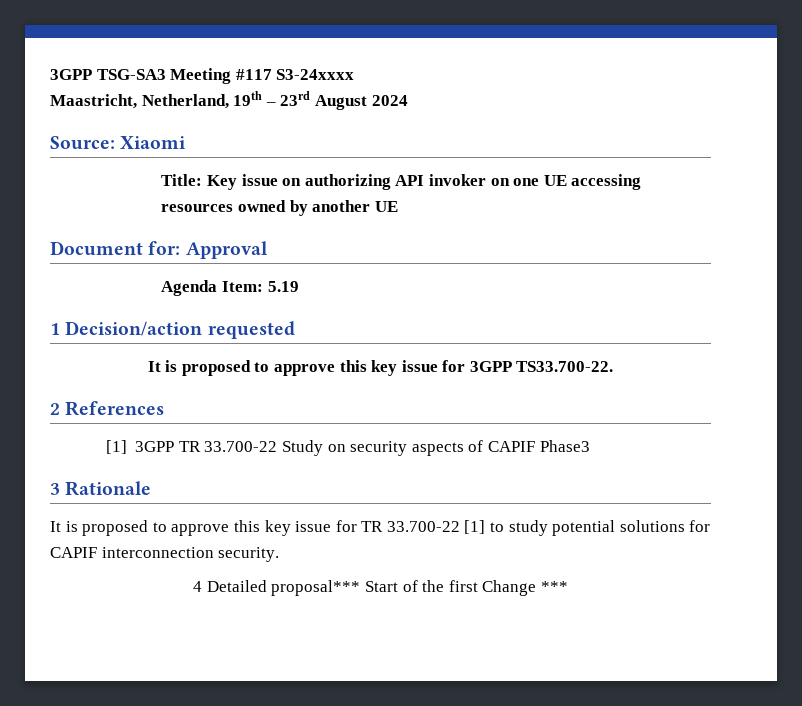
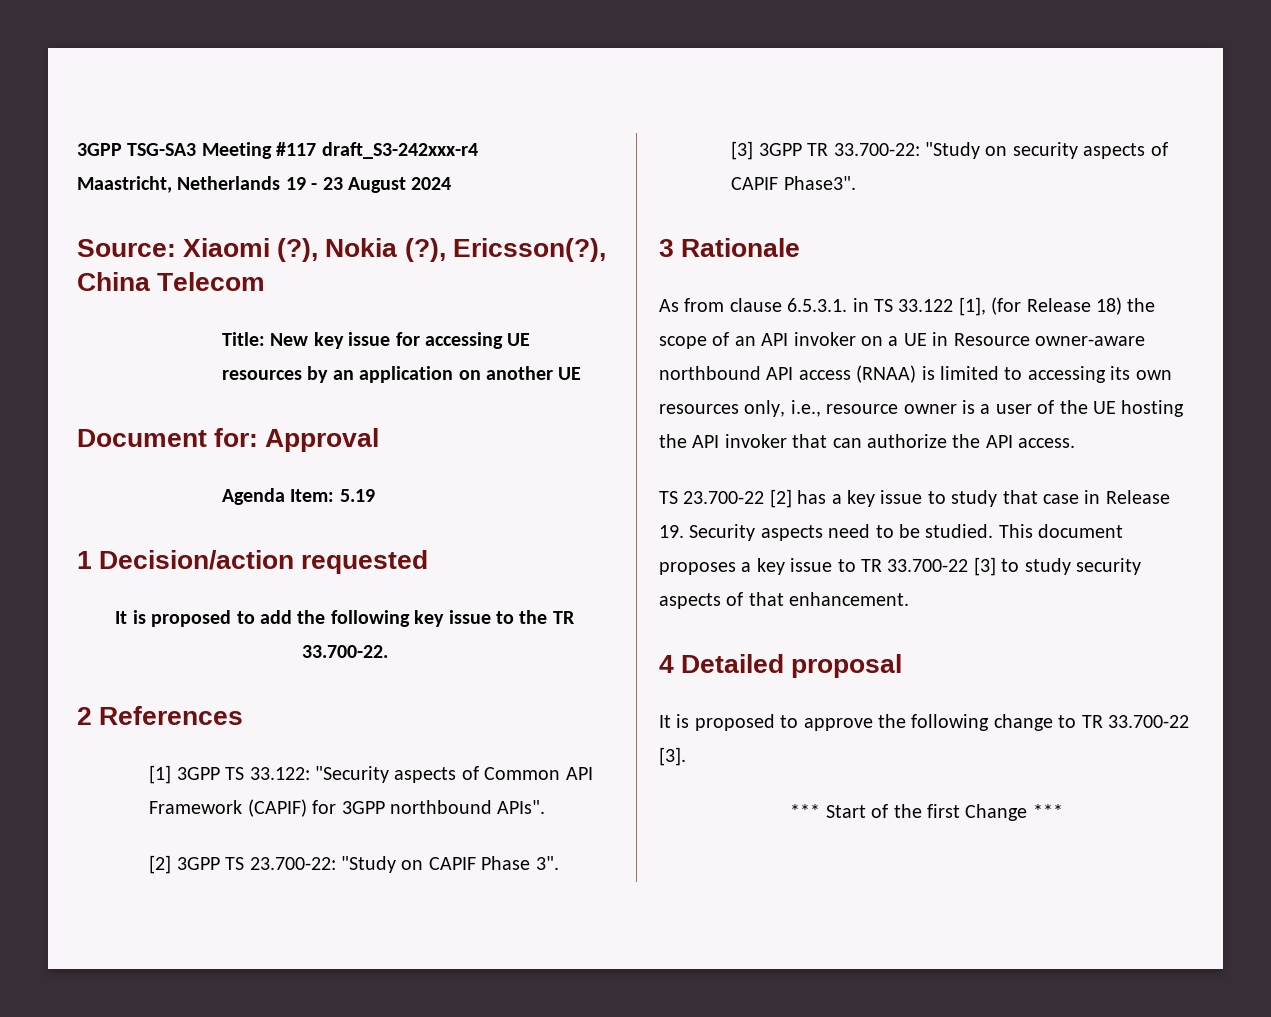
[276,69,355,80] S3-24xxxx -> [321,142,478,159] draft_S3-242xxx-r4
[141,91,311,109] Netherland, 19th – 23rd -> [177,176,343,190] Netherlands 19 - 23
[161,174,642,190] [161,200,308,216] // Title: Key issue on authorizing API invoker on one UE accessing resources owned by -> [277,238,606,262] [77,272,266,291] [221,332,531,349] [221,366,481,383] (?), Nokia (?), Ericsson(?), China Telecom // Title: New key issue for accessing UE resources by an application on
[273,360,614,376] [50,401,165,416] [105,440,323,456] approve this key issue for 3GPP TS33.700-22. // 2 References // [1] 3GPP TR 33.700-22 Study -> [259,610,575,627] [301,645,388,658] [77,706,244,725] [149,765,593,784] [149,799,546,817] [149,855,559,874] [731,141,981,160] add the following key issue to the TR 33.700-22. // 2 References // [1] 3GPP TS 33.122: "Security aspects of Common API Framework (CAPIF) for 3GPP northbound APIs". // [2] 3GPP TS 23.700-22: "Study on CAPIF Phase 3". // [3] 3GPP TR 33.700-22: "Study
[539,440,590,452] Phase3 -> [783,176,856,190] Phase3".
[50,520,711,536] [50,547,280,562] [193,580,361,596] // It is proposed to approve this key issue for TR 33.700-22 [1] to study potential solutions for CAPIF interconnection security. // 4 Detailed proposal*** -> [659,297,1156,316] [659,332,1145,349] [659,365,1172,383] [659,400,1185,417] [659,434,1076,448] [659,489,1170,508] [659,524,1124,541] [659,557,1141,576] [659,592,910,609] [659,654,903,678] [659,714,1189,731] [659,747,686,766] [790,804,821,818] // As from clause 6.5.3.1. in TS 33.122 [1], (for Release 18) the scope of an API invoker on a UE in Resource owner-aware northbound API access (RNAA) is limited to accessing its own resources only, i.e., resource owner is a user of the UE hosting the API invoker that can authorize the API access. // TS 23.700-22 [2] has a key issue to study that case in Release 19. Security aspects need to be studied. This document proposes a key issue to TR 33.700-22 [3] to study security aspects of that enhancement. // 4 Detailed proposal // It is proposed to approve the following change to TR 33.700-22 [3]. // ***

